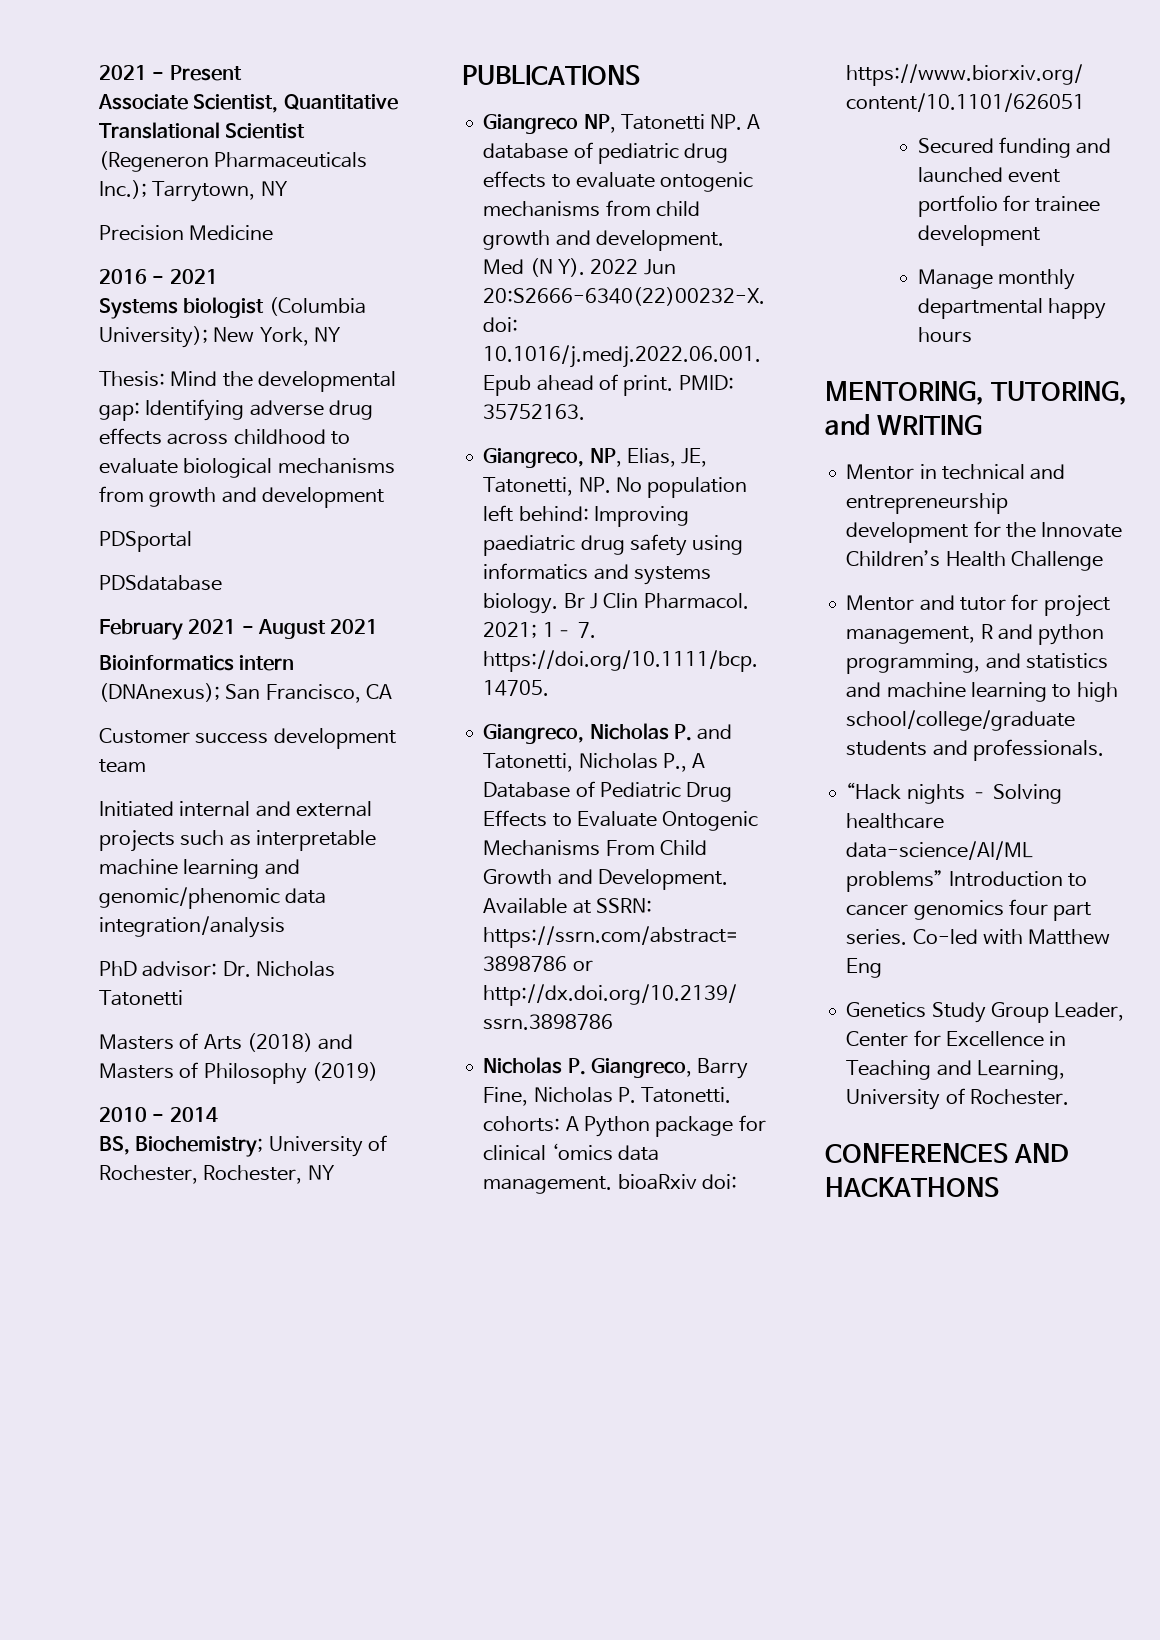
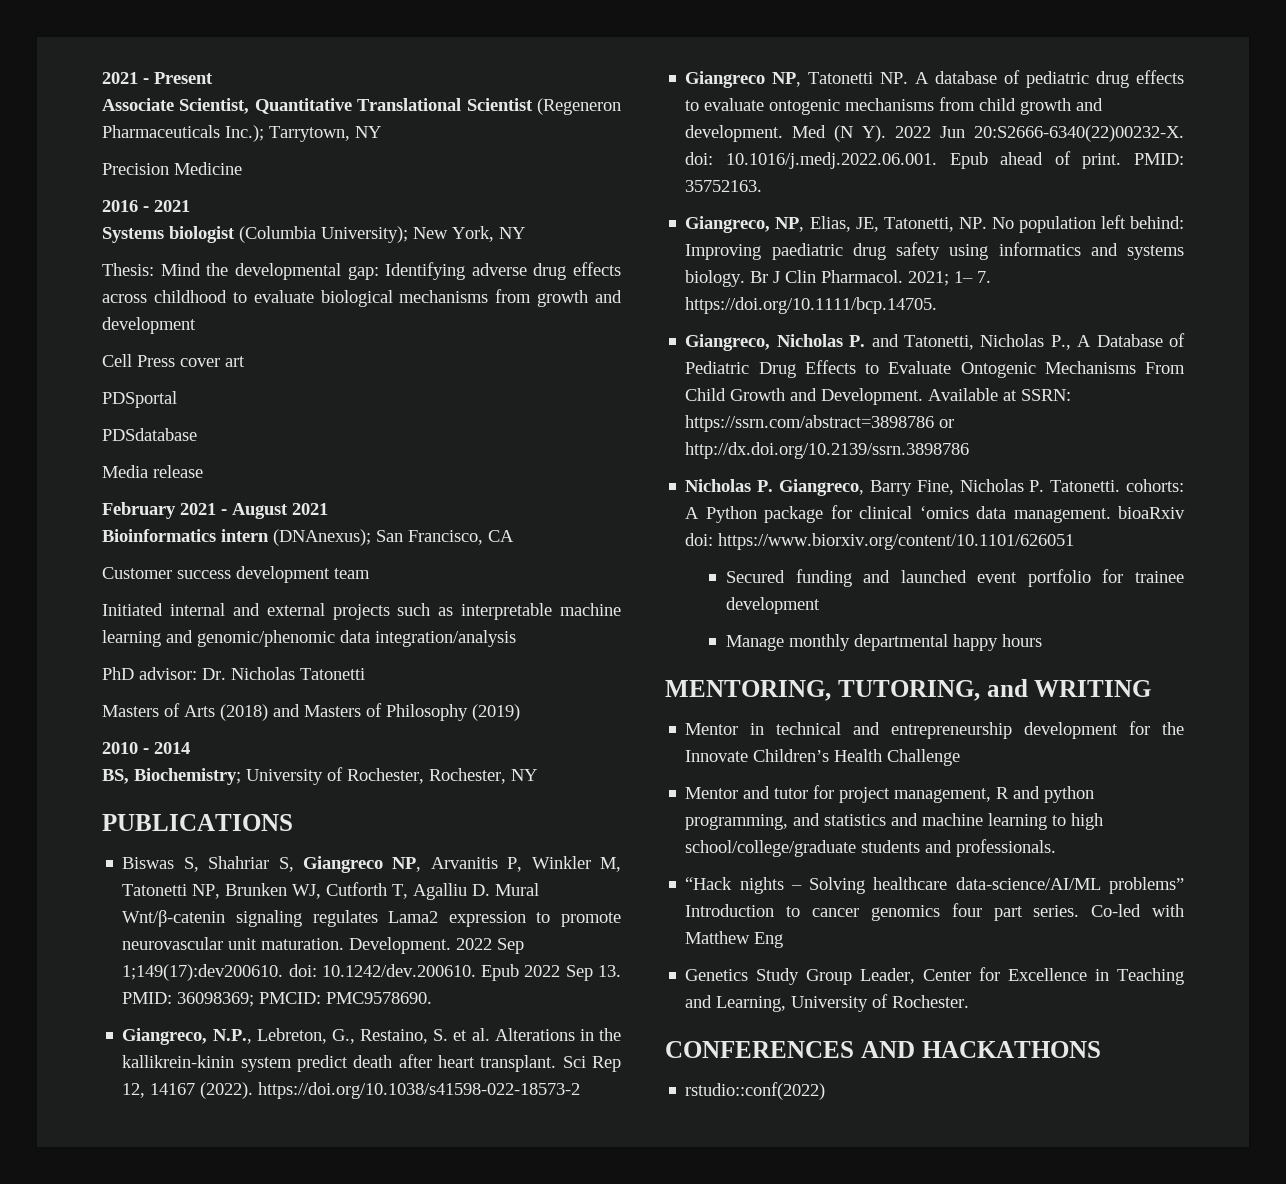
(384, 497) none -> [102,354,245,367] // Cell Press cover art
(222, 583) none -> [102,465,203,478] // Media release
(640, 75) none -> [122,856,621,873] [122,882,540,900] [122,910,621,927] [122,937,525,954] [122,964,621,981] [122,992,433,1007] [122,1028,622,1045] [122,1054,621,1072] [122,1082,581,1099] // Biswas S, Shahriar S, Giangreco NP, Arvanitis P, Winkler M, Tatonetti NP, Brunken WJ, Cutforth T, Agalliu D. Mural Wnt/β-catenin signaling regulates Lama2 expression to promote neurovascular unit maturation. Development. 2022 Sep 1;149(17):dev200610. doi: 10.1242/dev.200610. Epub 2022 Sep 13. PMID: 36098369; PMCID: PMC9578690. // Giangreco, N.P., Lebreton, G., Restaino, S. et al. Alterations in the kallikrein-kinin system predict death after heart transplant. Sci Rep 12, 14167 (2022). https://doi.org/10.1038/s41598-022-18573-2
(999, 1187) none -> [685,1082,826,1100] // rstudio::conf(2022)

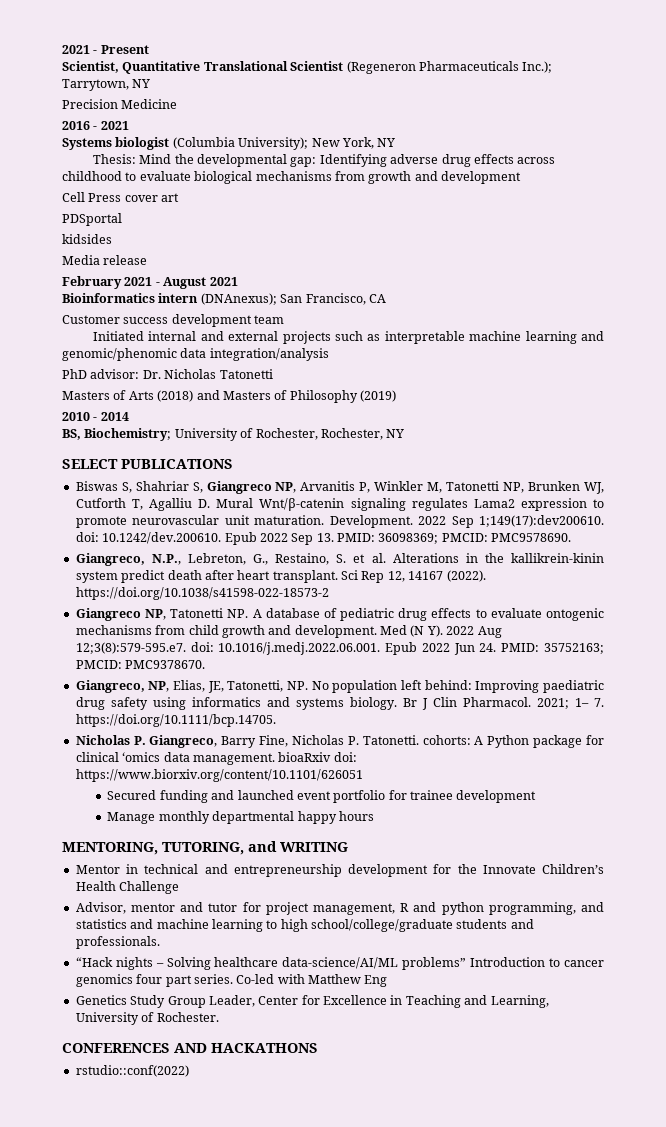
[102,98,174,111] Associate -> (149, 49) none
[102,428,197,441] PDSdatabase -> [62,234,112,244] kidsides
(537, 775) none -> [62,459,118,469] SELECT
[940,125,1184,142] Jun 20:S2666-6340(22)00232-X. -> [477,626,502,638] [75,642,186,654] Aug 12;3(8):579-595.e7.
[1000,151,1184,169] [685,180,763,192] ahead of print. PMID: 35752163. -> [421,643,604,655] [75,660,206,669] 2022 Jun 24. PMID: 35752163; PMCID: PMC9378670.
[685,333,1185,351] [685,360,1185,378] [685,388,1072,405] [685,415,955,432] [685,442,970,459] // Giangreco, Nicholas P. and Tatonetti, Nicholas P., A Database of Pediatric Drug Effects to Evaluate Ontogenic Mechanisms From Child Growth and Development. Available at SSRN: https://ssrn.com/abstract=3898786 or http://dx.doi.org/10.2139/ssrn.3898786 -> (276, 720) none
[685,787,739,799] Mentor -> [75,902,175,914] Advisor, mentor

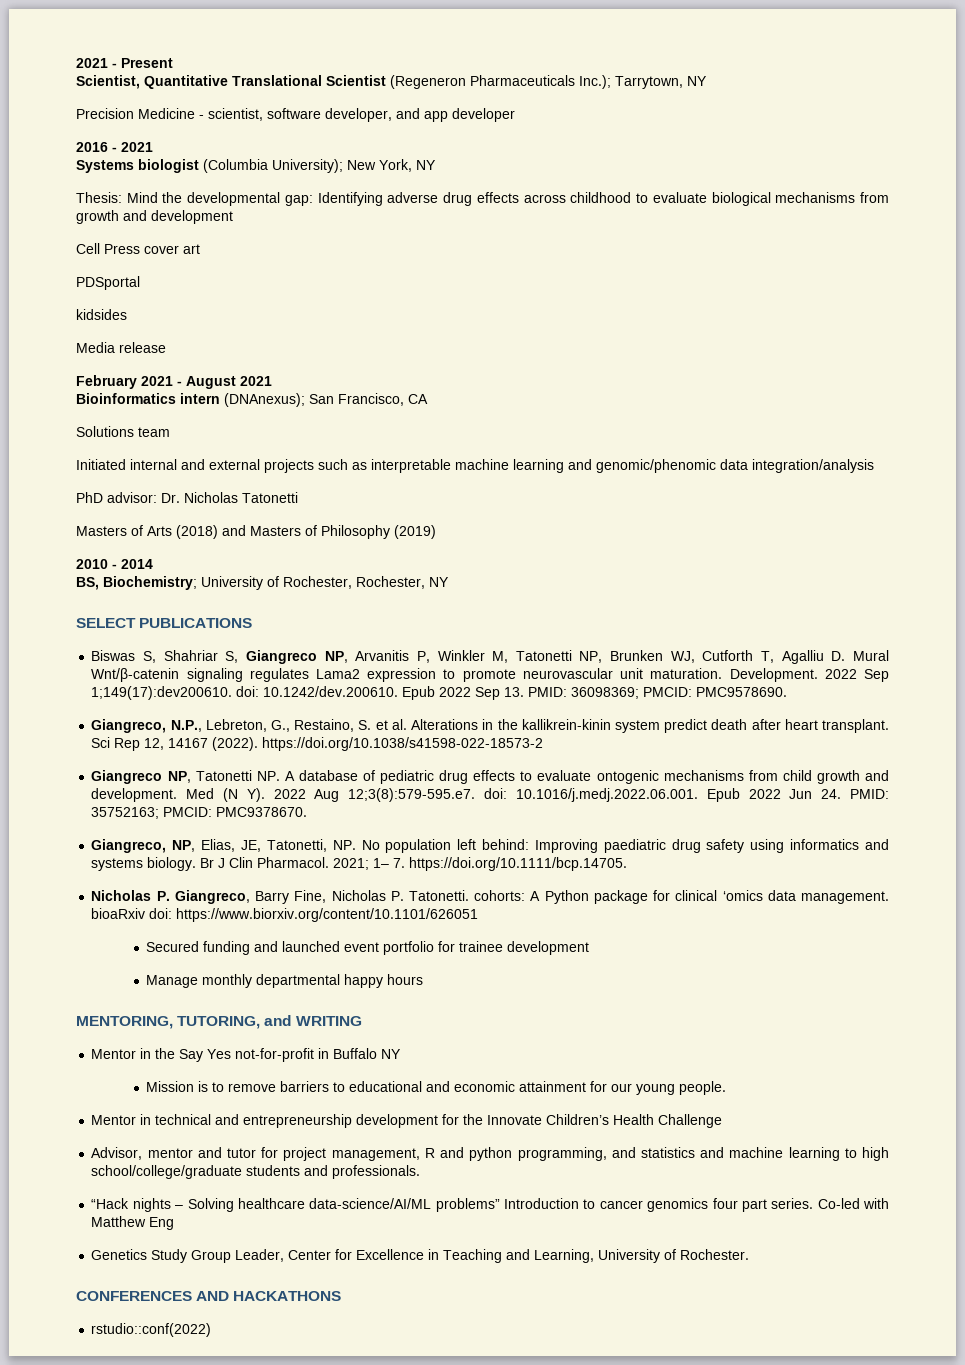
(178, 104) none -> [199,108,515,122] - scientist, software developer, and app developer
[62,314,252,327] Customer success development -> [76,426,134,437] Solutions
(348, 847) none -> [91,1048,402,1062] [146,1081,727,1095] // Mentor in the Say Yes not-for-profit in Buffalo NY // Mission is to remove barriers to educational and economic attainment for our young people.

